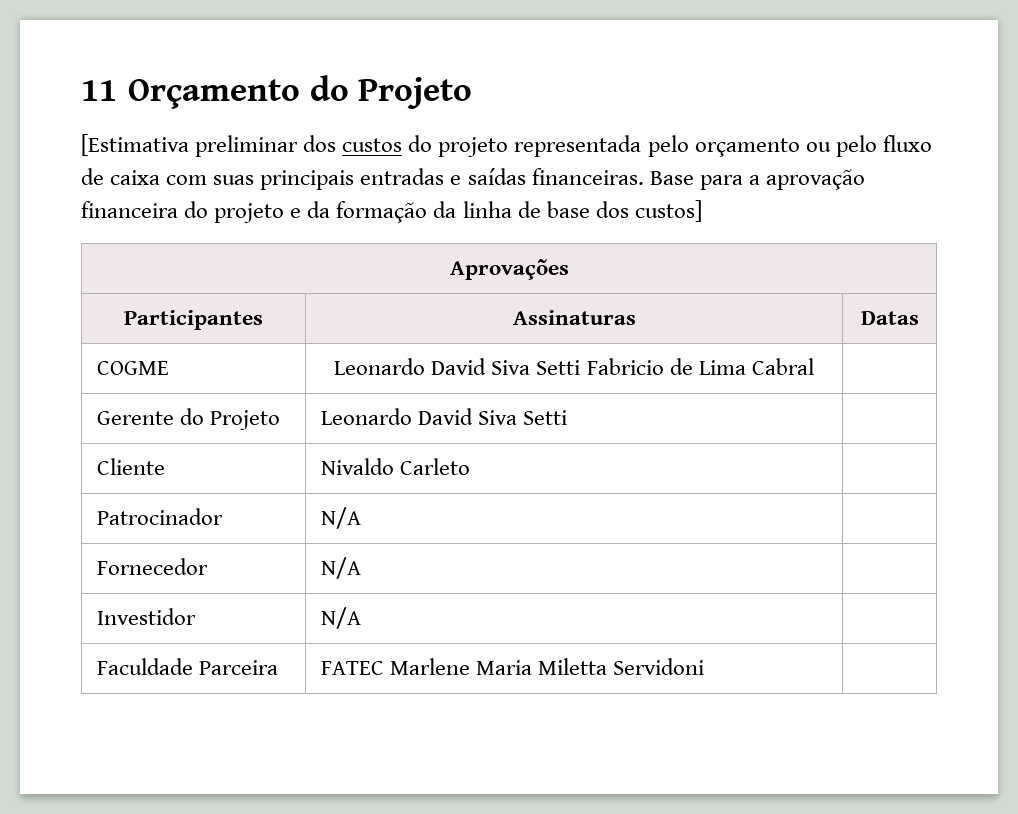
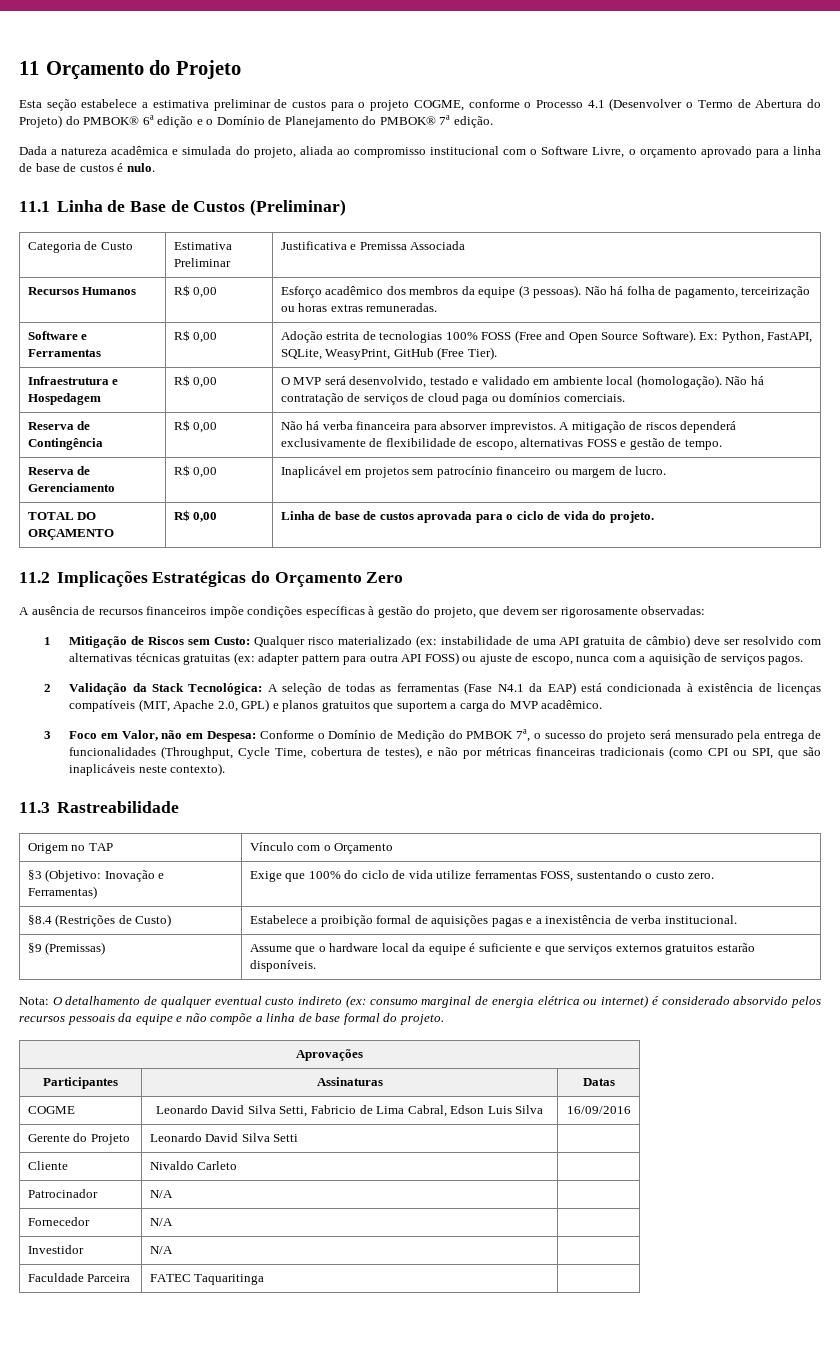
[81,134,932,157] [81,168,865,190] [81,200,702,223] [Estimativa preliminar dos custos do projeto representada pelo orçamento ou pelo fluxo de caixa com suas principais entradas e saídas financeiras. Base para a aprovação financeira do projeto e da formação da linha de base dos custos] -> [19,98,821,111] [19,115,493,128] [19,146,821,158] [19,163,155,172] [19,199,347,216] [27,241,133,253] [173,242,232,250] [173,258,231,267] [280,241,466,250] [27,287,137,295] [173,285,218,298] [280,285,811,298] [280,303,438,312] [27,331,88,340] [27,349,101,357] [173,330,218,343] [280,330,813,343] [280,347,497,360] [27,376,119,385] [27,393,101,405] [173,375,218,388] [280,375,764,388] [280,393,625,405] [27,421,91,430] [27,438,103,450] [173,420,218,433] [280,421,737,433] [280,438,722,450] [27,466,91,475] [27,483,115,492] [173,465,218,478] [280,466,667,478] [27,512,97,520] [27,529,114,540] [173,510,218,522] [280,511,654,523] [19,571,404,587] [19,606,706,618] [44,635,821,648] [69,652,804,665] [44,682,822,695] [69,699,603,712] [44,729,821,742] [69,746,822,759] [69,763,226,776] [19,801,179,813] [27,843,113,854] [249,842,394,854] [27,869,165,882] [27,886,97,899] [249,870,715,882] [27,914,172,927] [249,915,737,927] [27,942,106,955] [249,943,755,955] [249,960,316,972] [19,995,821,1008] [19,1013,444,1025] Esta seção estabelece a estimativa preliminar de custos para o projeto COGME, conforme o Processo 4.1 (Desenvolver o Termo de Abertura do Projeto) do PMBOK® 6ª edição e o Domínio de Planejamento do PMBOK® 7ª edição. // Dada a natureza acadêmica e simulada do projeto, aliada ao compromisso institucional com o Software Livre, o orçamento aprovado para a linha de base de custos é nulo. // 11.1 Linha de Base de Custos (Preliminar) // Categoria de Custo | Estimativa Preliminar | Justificativa e Premissa Associada // Recursos Humanos | R$ 0,00 | Esforço acadêmico dos membros da equipe (3 pessoas). Não há folha de pagamento, terceirização ou horas extras remuneradas. // Software e Ferramentas | R$ 0,00 | Adoção estrita de tecnologias 100% FOSS (Free and Open Source Software). Ex: Python, FastAPI, SQLite, WeasyPrint, GitHub (Free Tier). // Infraestrutura e Hospedagem | R$ 0,00 | O MVP será desenvolvido, testado e validado em ambiente local (homologação). Não há contratação de serviços de cloud paga ou domínios comerciais. // Reserva de Contingência | R$ 0,00 | Não há verba financeira para absorver imprevistos. A mitigação de riscos dependerá exclusivamente de flexibilidade de escopo, alternativas FOSS e gestão de tempo. // Reserva de Gerenciamento | R$ 0,00 | Inaplicável em projetos sem patrocínio financeiro ou margem de lucro. // TOTAL DO ORÇAMENTO | R$ 0,00 | Linha de base de custos aprovada para o ciclo de vida do projeto. // 11.2 Implicações Estratégicas do Orçamento Zero // A ausência de recursos financeiros impõe condições específicas à gestão do projeto, que devem ser rigorosamente observadas: // 1 Mitigação de Riscos sem Custo: Qualquer risco materializado (ex: instabilidade de uma API gratuita de câmbio) deve ser resolvido com alternativas técnicas gratuitas (ex: adapter pattern para outra API FOSS) ou ajuste de escopo, nunca com a aquisição de serviços pagos. // 2 Validação da Stack Tecnológica: A seleção de todas as ferramentas (Fase N4.1 da EAP) está condicionada à existência de licenças compatíveis (MIT, Apache 2.0, GPL) e planos gratuitos que suportem a carga do MVP acadêmico. // 3 Foco em Valor, não em Despesa: Conforme o Domínio de Medição do PMBOK 7ª, o sucesso do projeto será mensurado pela entrega de funcionalidades (Throughput, Cycle Time, cobertura de testes), e não por métricas financeiras tradicionais (como CPI ou SPI, que são inaplicáveis neste contexto). // 11.3 Rastreabilidade // Origem no TAP | Vínculo com o Orçamento // §3 (Objetivo: Inovação e Ferramentas) | Exige que 100% do ciclo de vida utilize ferramentas FOSS, sustentando o custo zero. // §8.4 (Restrições de Custo) | Estabelece a proibição formal de aquisições pagas e a inexistência de verba institucional. // §9 (Premissas) | Assume que o hardware local da equipe é suficiente e que serviços externos gratuitos estarão disponíveis. // Nota: O detalhamento de qualquer eventual custo indireto (ex: consumo marginal de energia elétrica ou internet) é considerado absorvido pelos recursos pessoais da equipe e não compõe a linha de base formal do projeto.
[491,360,581,375] Siva Setti -> [247,1105,308,1117] Silva Setti,
[751,358,814,375] Cabral | -> [407,1105,544,1117] [566,1106,631,1114] Cabral, Edson Luis Silva | 16/09/2016
[478,410,518,425] Siva -> [241,1133,270,1142] Silva
[390,658,705,675] Marlene Maria Miletta Servidoni -> [194,1274,265,1285] Taquaritinga

